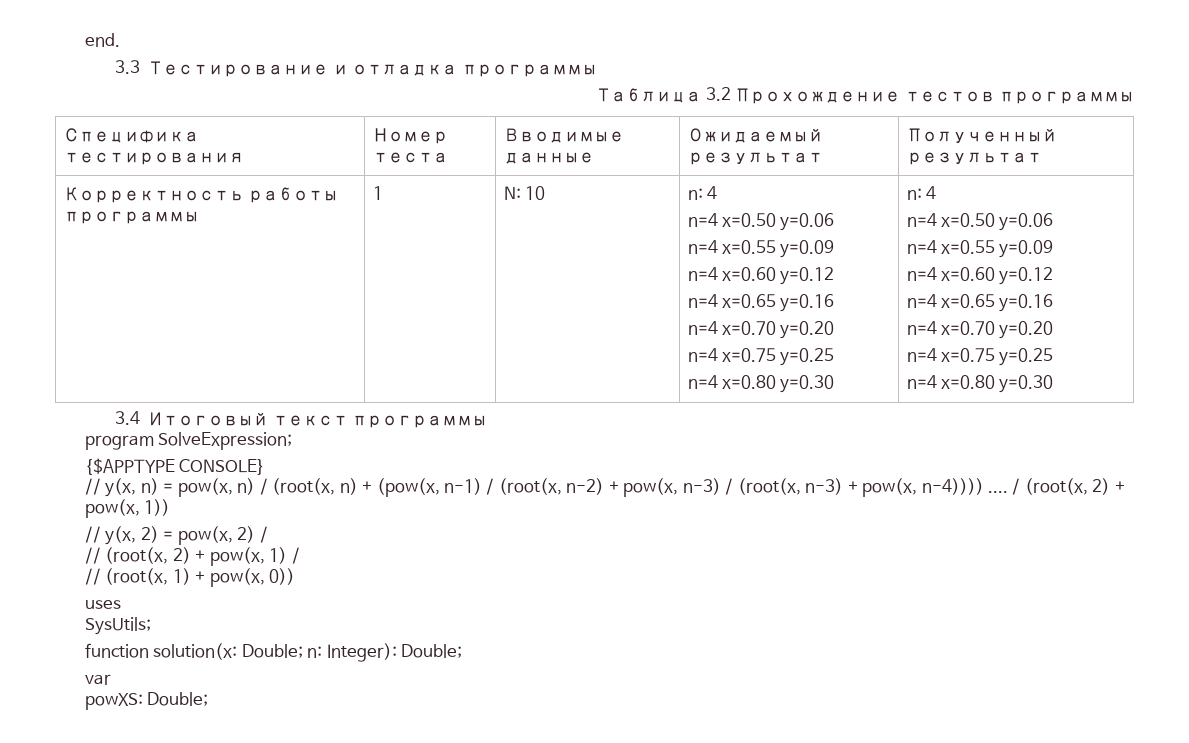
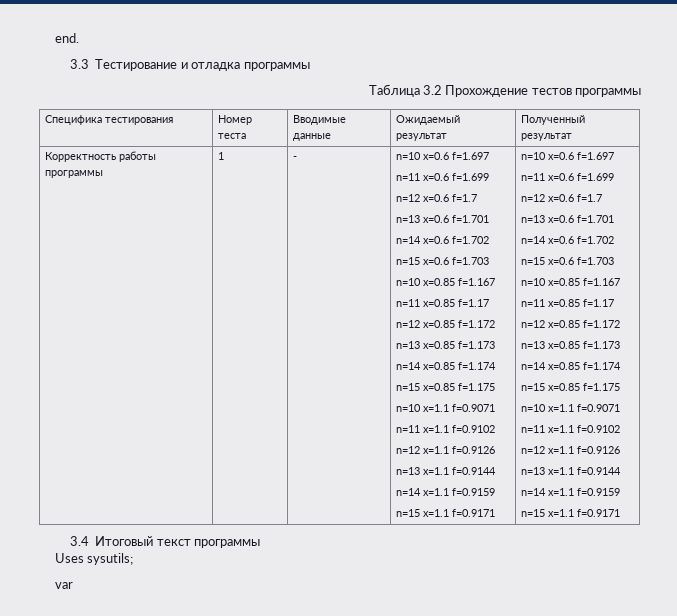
[503,186,546,200] [687,186,718,200] [687,213,835,231] [687,240,835,258] [687,267,835,285] [687,294,835,312] [687,321,835,339] [687,348,835,366] [687,375,835,393] [906,186,937,200] [906,213,1054,231] [906,240,1054,258] [906,267,1054,285] [906,294,1054,312] [906,321,1054,339] [906,348,1054,366] [906,375,1054,393] [115,411,488,428] [85,432,293,450] [85,458,266,475] [85,478,1125,497] [85,499,171,518] [85,526,268,545] [85,547,300,566] [85,568,296,587] [85,600,122,609] [85,617,152,635] [85,643,463,662] N: 10 | n: 4 // n=4 x=0.50 y=0.06 // n=4 x=0.55 y=0.09 // n=4 x=0.60 y=0.12 // n=4 x=0.65 y=0.16 // n=4 x=0.70 y=0.20 // n=4 x=0.75 y=0.25 // n=4 x=0.80 y=0.30 | n: 4 // n=4 x=0.50 y=0.06 // n=4 x=0.55 y=0.09 // n=4 x=0.60 y=0.12 // n=4 x=0.65 y=0.16 // n=4 x=0.70 y=0.20 // n=4 x=0.75 y=0.25 // n=4 x=0.80 y=0.30 // 3.4 Итоговый текст программы // program SolveExpression; // {$APPTYPE CONSOLE} // // y(x, n) = pow(x, n) / (root(x, n) + (pow(x, n-1) / (root(x, n-2) + pow(x, n-3) / (root(x, n-3) + pow(x, n-4)))) .... / (root(x, 2) + pow(x, 1)) // // y(x, 2) = pow(x, 2) / // // (root(x, 2) + pow(x, 1) / // // (root(x, 1) + pow(x, 0)) // uses // SysUtils; // function solution(x: Double; n: Integer): Double; -> [293,156,298,160] [396,152,490,160] [396,173,490,181] [396,194,478,202] [396,215,490,223] [396,236,490,244] [396,257,490,265] [396,278,496,286] [396,299,490,307] [396,320,496,328] [396,341,496,349] [396,362,497,370] [396,383,496,391] [396,404,496,412] [396,425,496,433] [396,446,496,454] [396,467,497,475] [396,488,496,496] [396,509,496,517] [521,152,615,160] [521,173,615,181] [521,194,603,202] [521,215,615,223] [521,236,615,244] [521,257,615,265] [521,278,621,286] [521,299,615,307] [521,320,621,328] [521,341,621,349] [521,362,622,370] [521,383,621,391] [521,404,621,412] [521,425,621,433] [521,446,621,454] [521,467,622,475] [521,488,621,496] [521,509,621,517] [70,536,261,548] [54,553,133,565] - | n=10 x=0.6 f=1.697 // n=11 x=0.6 f=1.699 // n=12 x=0.6 f=1.7 // n=13 x=0.6 f=1.701 // n=14 x=0.6 f=1.702 // n=15 x=0.6 f=1.703 // n=10 x=0.85 f=1.167 // n=11 x=0.85 f=1.17 // n=12 x=0.85 f=1.172 // n=13 x=0.85 f=1.173 // n=14 x=0.85 f=1.174 // n=15 x=0.85 f=1.175 // n=10 x=1.1 f=0.9071 // n=11 x=1.1 f=0.9102 // n=12 x=1.1 f=0.9126 // n=13 x=1.1 f=0.9144 // n=14 x=1.1 f=0.9159 // n=15 x=1.1 f=0.9171 | n=10 x=0.6 f=1.697 // n=11 x=0.6 f=1.699 // n=12 x=0.6 f=1.7 // n=13 x=0.6 f=1.701 // n=14 x=0.6 f=1.702 // n=15 x=0.6 f=1.703 // n=10 x=0.85 f=1.167 // n=11 x=0.85 f=1.17 // n=12 x=0.85 f=1.172 // n=13 x=0.85 f=1.173 // n=14 x=0.85 f=1.174 // n=15 x=0.85 f=1.175 // n=10 x=1.1 f=0.9071 // n=11 x=1.1 f=0.9102 // n=12 x=1.1 f=0.9126 // n=13 x=1.1 f=0.9144 // n=14 x=1.1 f=0.9159 // n=15 x=1.1 f=0.9171 // 3.4 Итоговый текст программы // Uses sysutils;
[85,692,209,710] // powXS: Double; -> (73, 585) none

